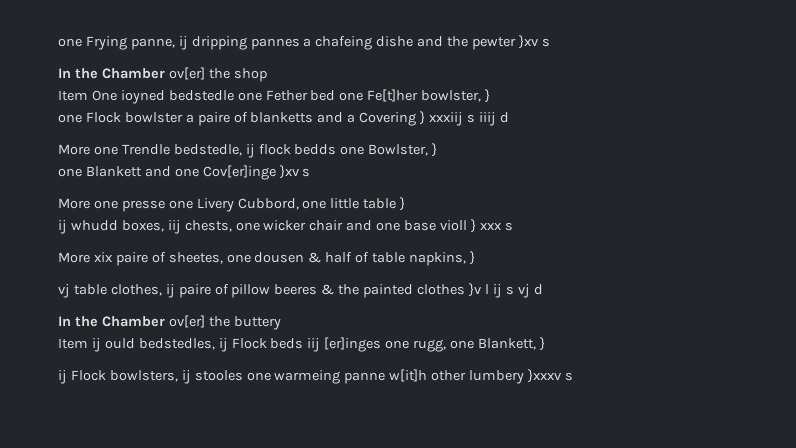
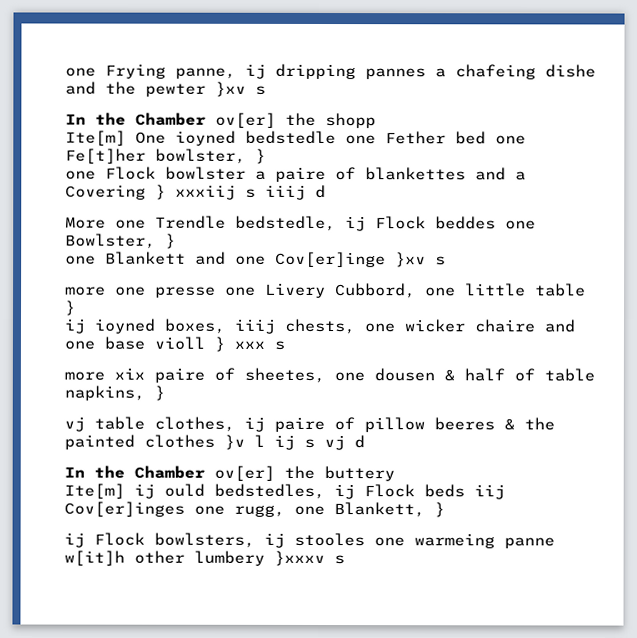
[233,68,267,82] [58,90,88,101] shop // Item -> [325,113,376,129] [65,130,126,146] shopp // Ite[m]
[250,112,314,123] blanketts -> [365,167,466,181] blankettes
[258,144,337,155] flock bedds -> [375,216,496,230] Flock beddes
[58,198,90,209] More -> [65,286,106,296] more
[70,220,181,234] whudd boxes, iij -> [94,318,276,334] ioyned boxes, iiij
[309,220,344,231] chair -> [474,319,535,333] chaire
[58,252,90,263] More -> [64,371,105,381] more
[58,338,88,349] Item -> [64,483,125,499] Ite[m]
[324,337,382,352] [er]inges -> [64,501,185,517] Cov[er]inges

